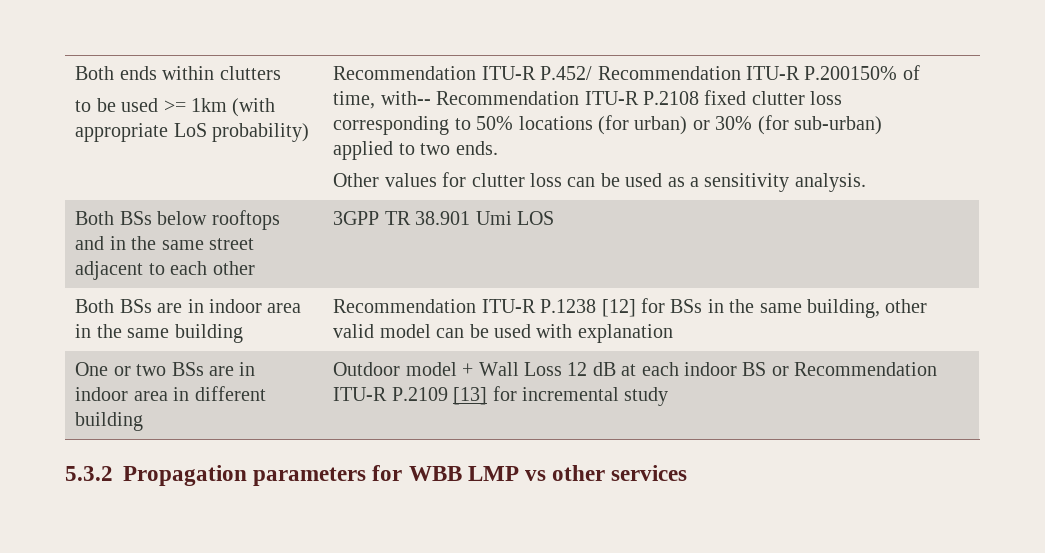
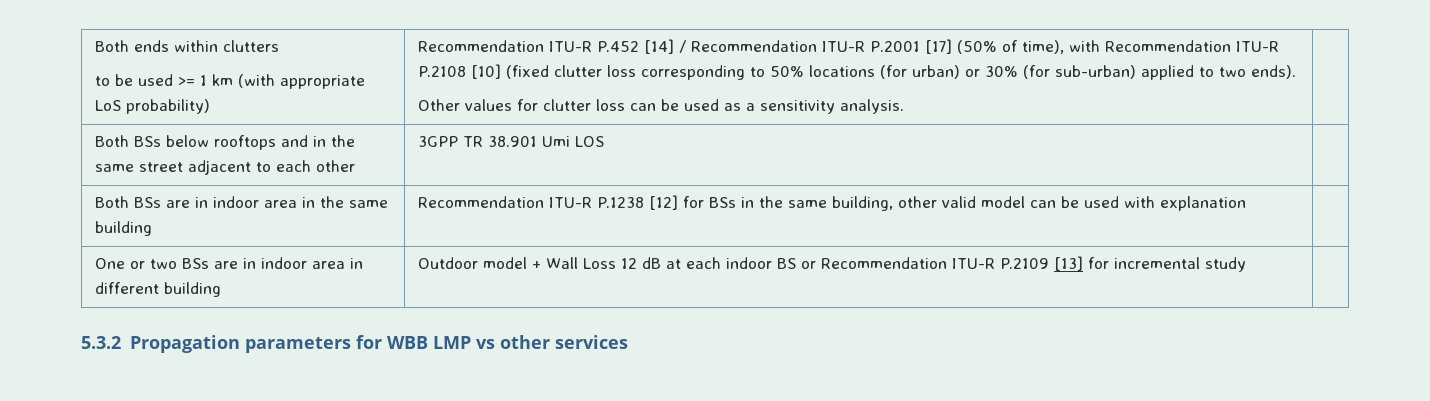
[191,98,228,112] 1km -> [199,74,233,86] 1 km
[540,65,920,80] [333,91,431,109] P.452/ Recommendation ITU-R P.200150% of time, with-- -> [596,39,1101,54] P.452 [14] / Recommendation ITU-R P.2001 [17] (50% of time), with
[704,90,747,105] fixed -> [471,64,550,79] [10] (fixed
[455,141,498,155] ends. -> [1251,65,1297,79] ends).

